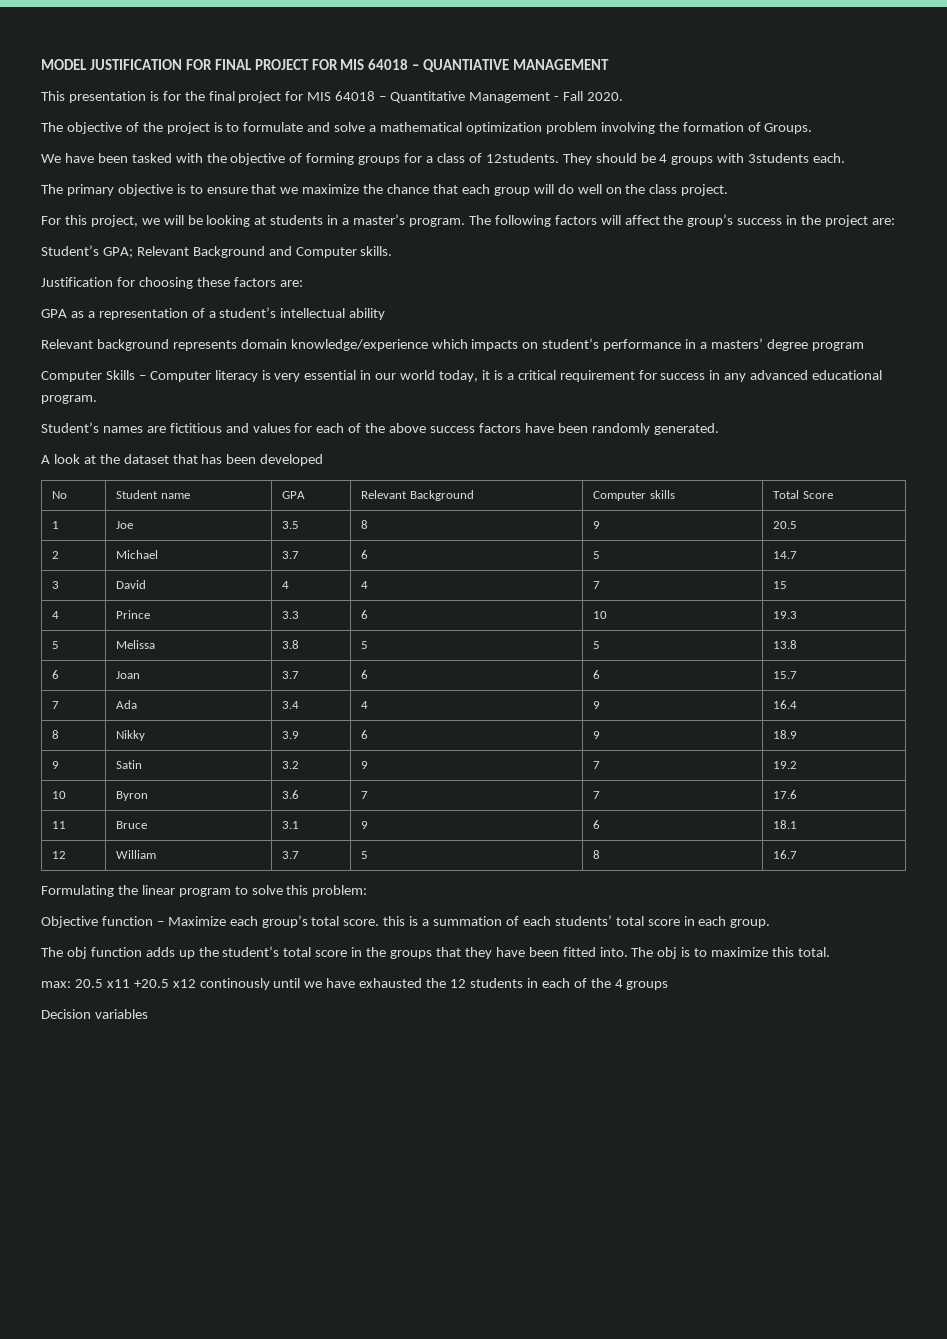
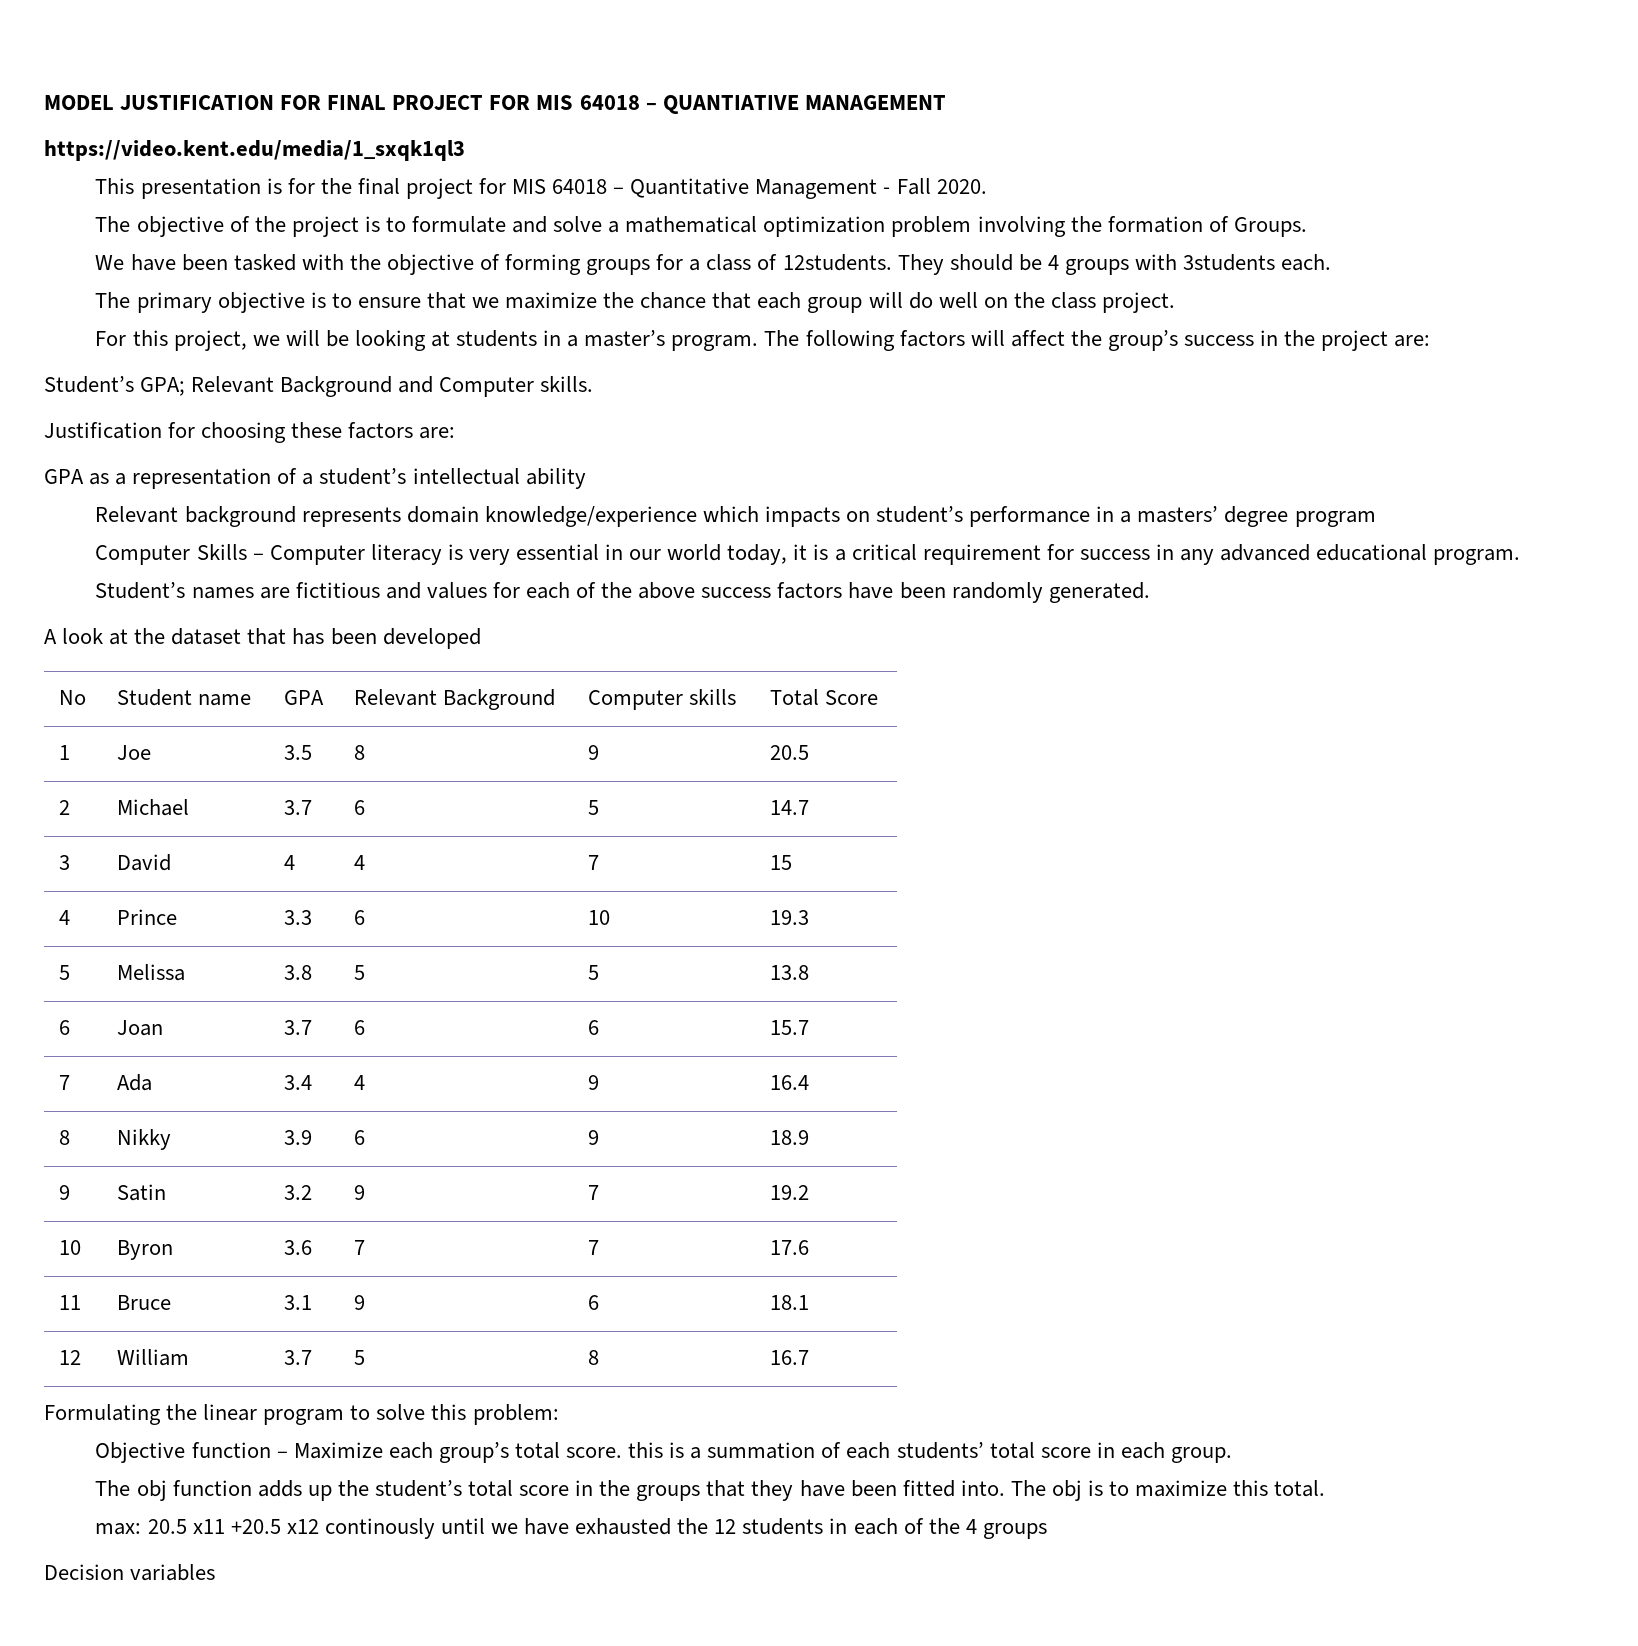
(610, 64) none -> [44,140,465,161] // https://video.kent.edu/media/1_sxqk1ql3

